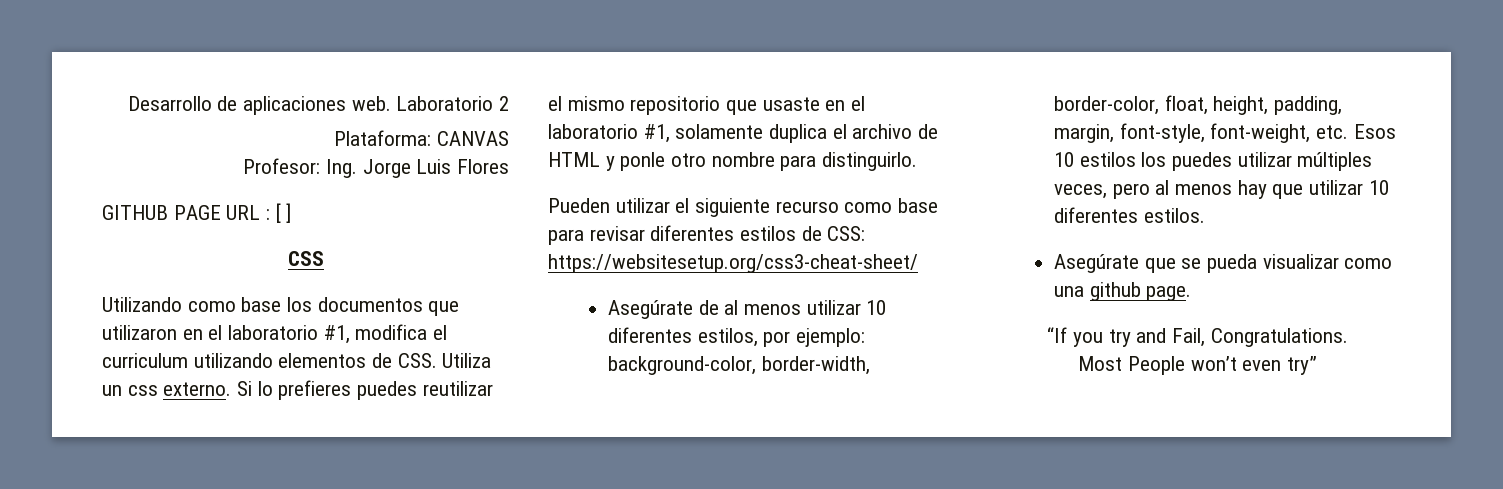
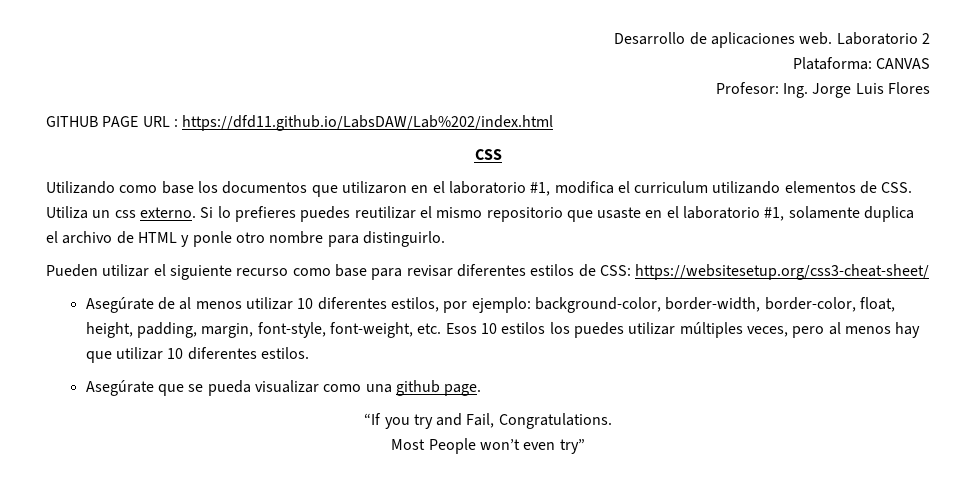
[275,203,292,223] [ ] -> [182,115,554,131] https://dfd11.github.io/LabsDAW/Lab%202/index.html

